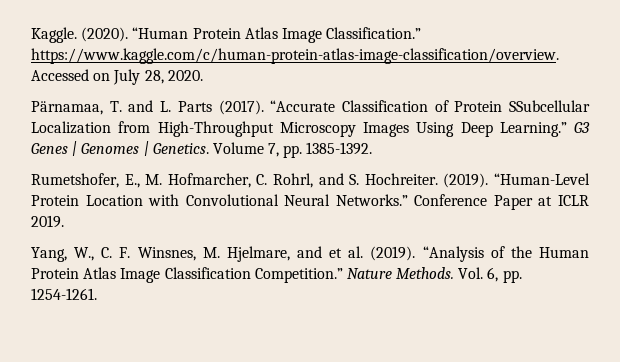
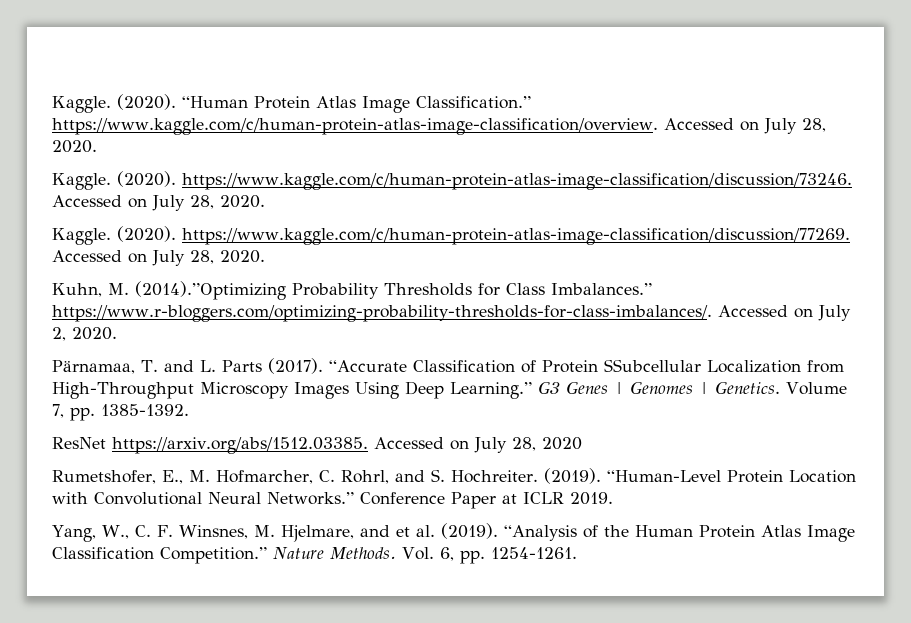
(203, 75) none -> [52,171,852,190] [52,195,265,211] [52,226,850,245] [52,250,265,266] [52,281,652,300] [52,305,851,322] [52,327,117,341] // Kaggle. (2020). https://www.kaggle.com/c/human-protein-atlas-image-classification/discussion/73246. Accessed on July 28, 2020. // Kaggle. (2020). https://www.kaggle.com/c/human-protein-atlas-image-classification/discussion/77269. Accessed on July 28, 2020. // Kuhn, M. (2014).”Optimizing Probability Thresholds for Class Imbalances.” https://www.r-bloggers.com/optimizing-probability-thresholds-for-class-imbalances/. Accessed on July 2, 2020.
(373, 148) none -> [52,437,582,454] // ResNet https://arxiv.org/abs/1512.03385. Accessed on July 28, 2020

